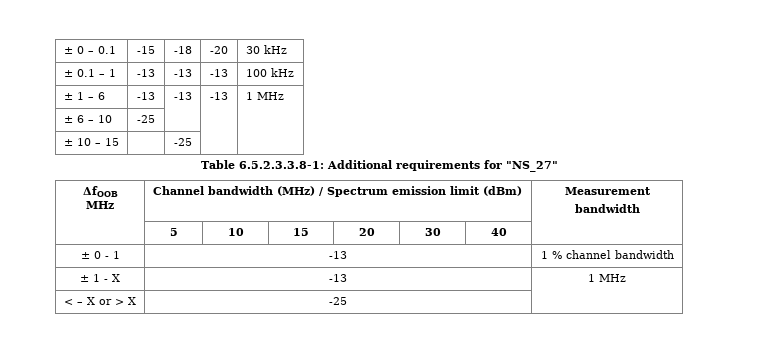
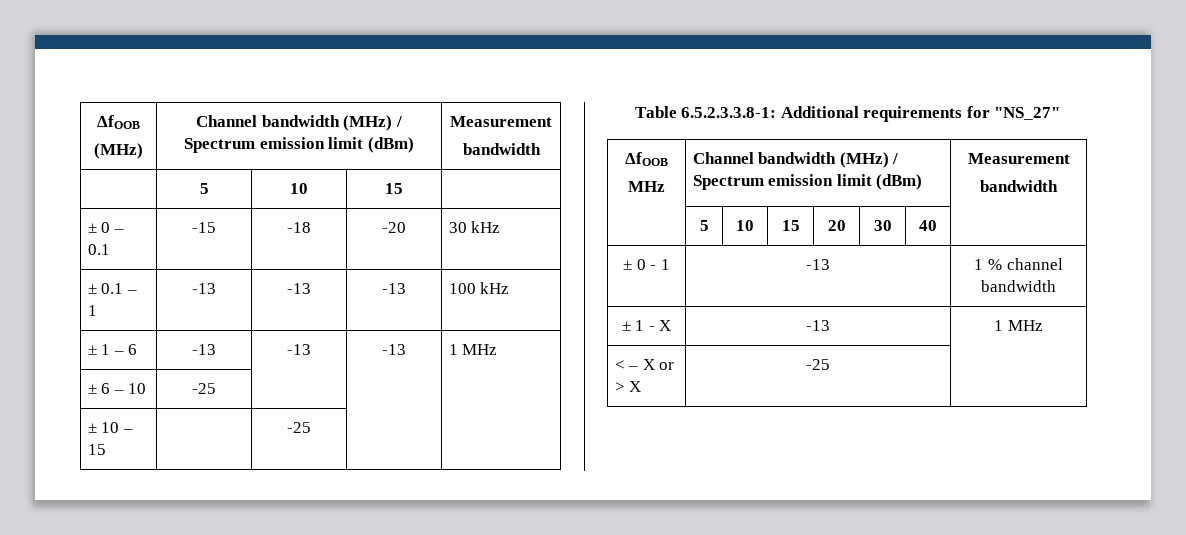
(63, 50) none -> [97,115,140,129] [94,143,143,159] [196,115,402,131] [184,137,414,153] [450,116,552,127] [462,143,541,155] [199,183,209,194] [290,183,308,194] [385,183,403,194] ΔfOOB // (MHz) | Channel bandwidth (MHz) / Spectrum emission limit (dBm) | Measurement // bandwidth // | 5 | 10 | 15 | //

